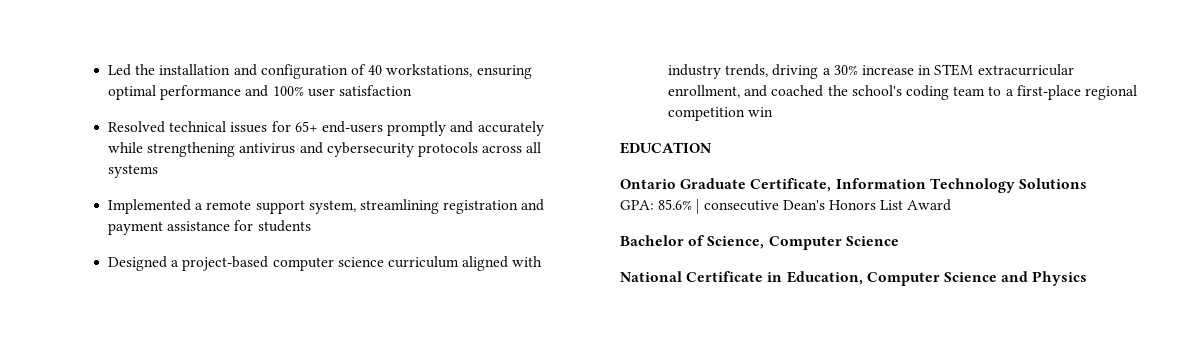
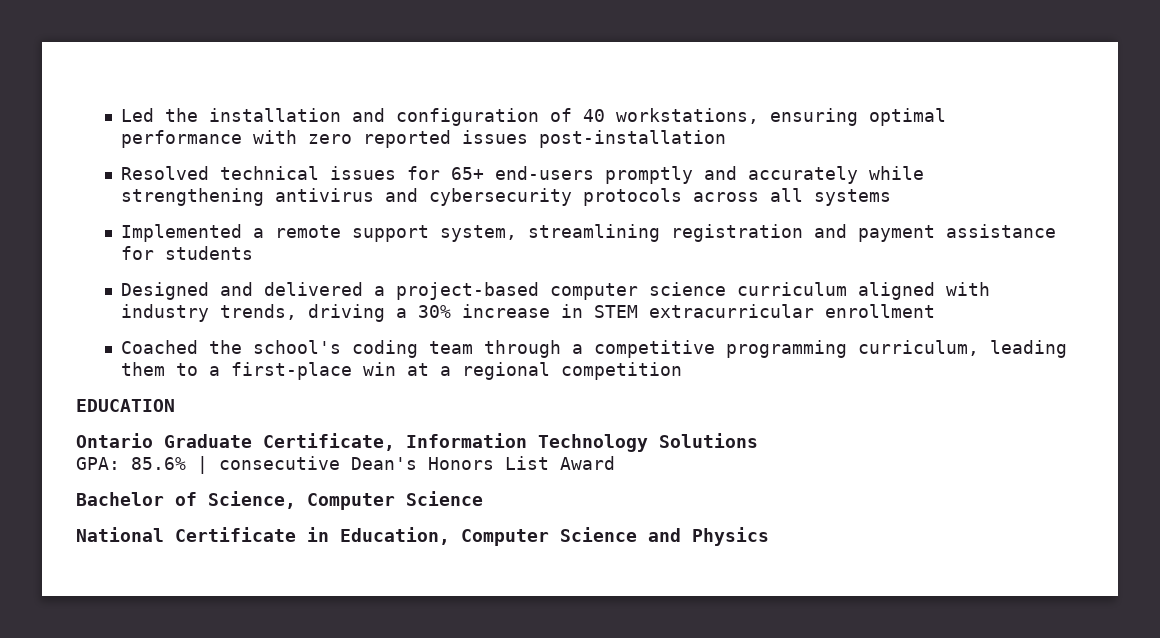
[245,85,412,97] and 100% user satisfaction -> [253,130,727,148] with zero reported issues post-installation
(168, 263) none -> [220,282,364,296] and delivered
[668,85,824,98] enrollment, and coached -> [825,304,936,318] [121,340,199,354] enrollment // Coached
[988,85,1081,100] to a first-place -> [484,340,1068,358] [121,362,452,380] through a competitive programming curriculum, leading them to a first-place win at a
[748,107,774,117] win -> (683, 371) none

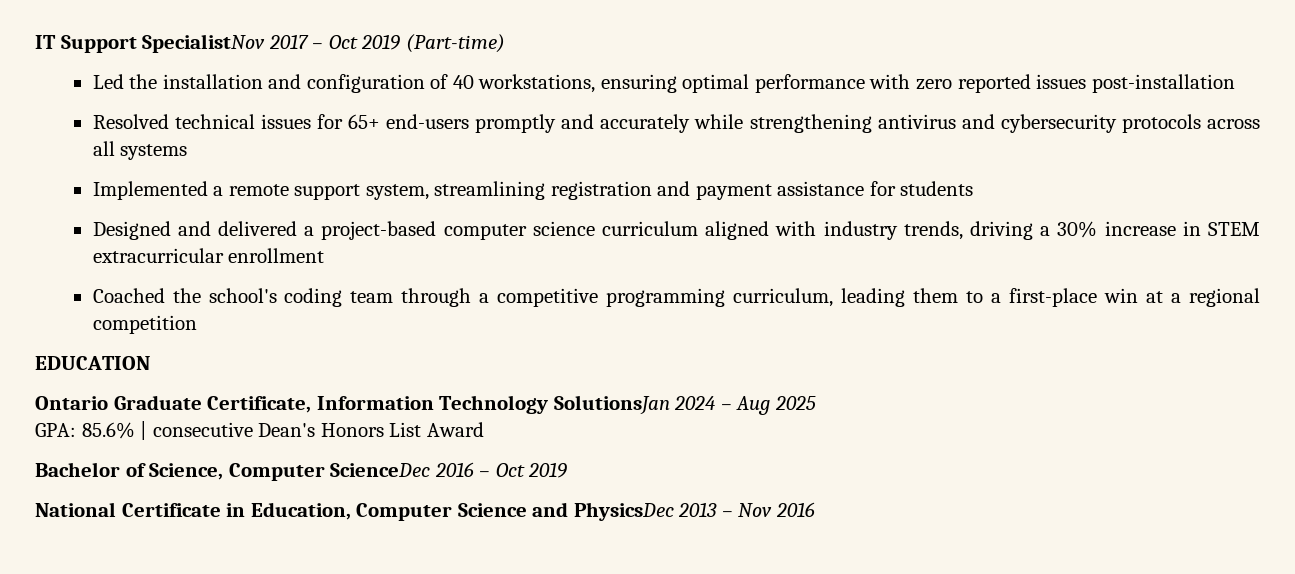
(121, 115) none -> [35,34,505,53] IT Support SpecialistNov 2017 – Oct 2019 (Part-time) //
[659,433,758,448] Solutions -> [553,395,816,415] SolutionsJan 2024 – Aug 2025
[406,491,483,506] Science -> [330,462,568,478] ScienceDec 2016 – Oct 2019
[692,527,769,546] Physics -> [573,502,815,521] PhysicsDec 2013 – Nov 2016

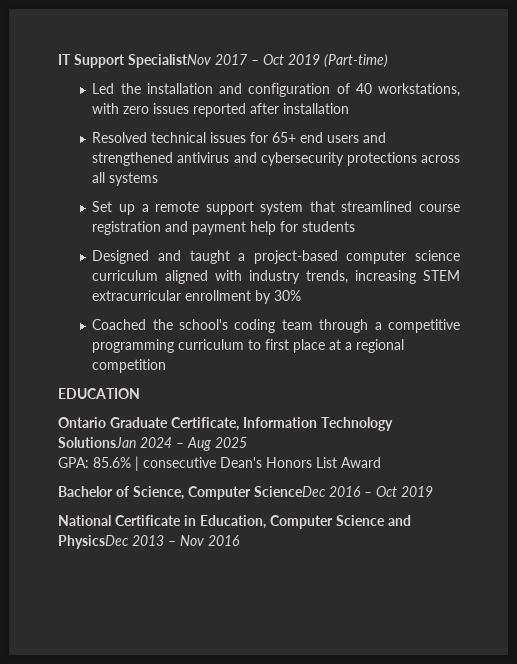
[600,74,1235,93] ensuring optimal performance with zero reported issues post-installation -> [92,103,350,117] with zero issues reported after installation
[386,114,872,133] end-users promptly and accurately while strengthening -> [300,132,387,143] [92,152,174,166] end users and strengthened
[1121,114,1201,133] protocols -> [346,152,417,166] protections
[92,181,208,200] Implemented -> [92,201,135,215] Set up
[365,181,546,200] system, streamlining -> [260,201,460,215] system that streamlined course
[777,181,865,196] assistance -> [250,221,277,235] help
[217,221,297,236] delivered -> [189,250,230,264] taught
[969,221,1201,240] driving a 30% increase in -> [355,270,417,284] increasing
(325, 255) none -> [255,290,302,304] by 30%
[733,288,1139,307] curriculum, leading them to a first-place win -> [178,339,326,353] curriculum to first place

